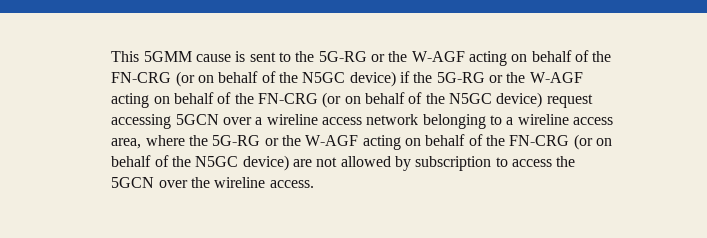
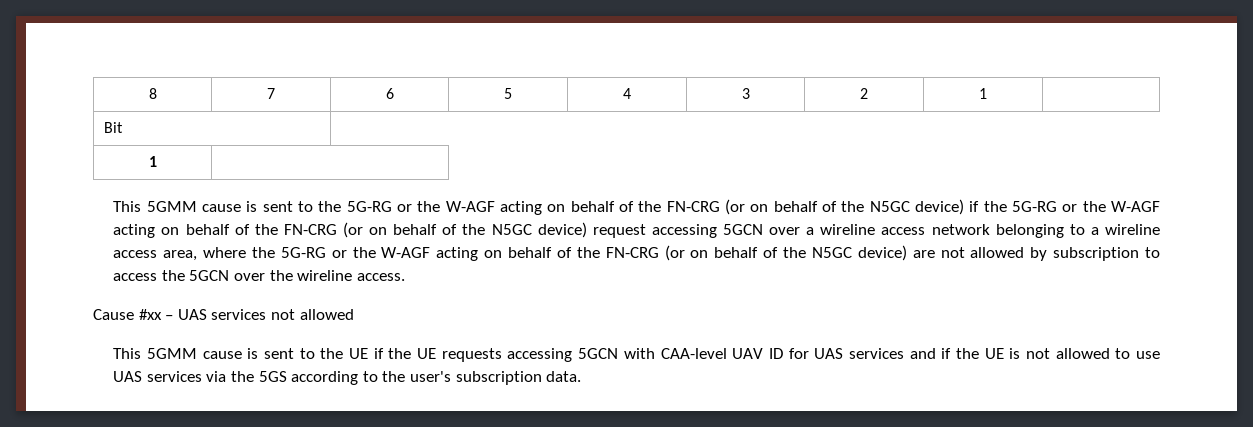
(111, 56) none -> [148,88,157,99] [267,88,275,99] [385,88,394,99] [504,88,512,99] [623,88,631,99] [741,88,750,99] [860,88,868,99] [979,88,987,99] [103,122,123,133] [148,156,157,167] 8 | 7 | 6 | 5 | 4 | 3 | 2 | 1 | // Bit // 1 | //
(314, 184) none -> [93,309,354,320] [113,348,1161,362] [113,371,582,385] // Cause #xx – UAS services not allowed // This 5GMM cause is sent to the UE if the UE requests accessing 5GCN with CAA-level UAV ID for UAS services and if the UE is not allowed to use UAS services via the 5GS according to the user's subscription data.

